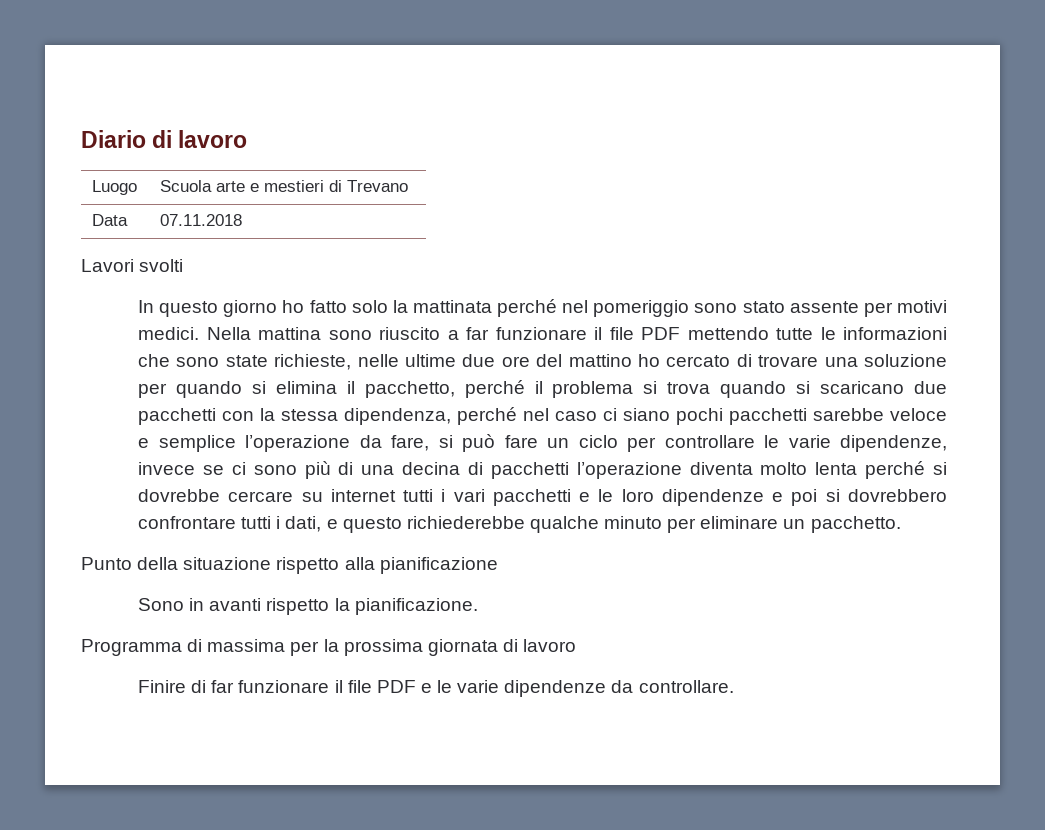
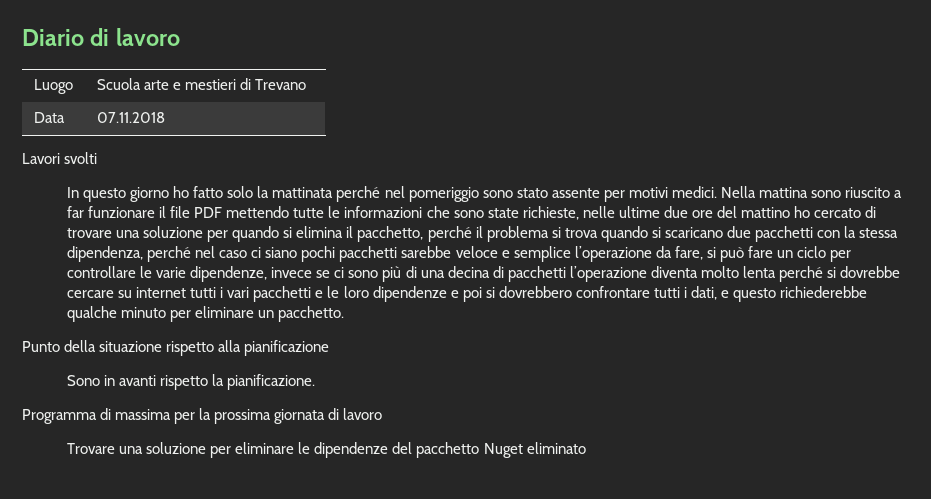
[138,680,734,697] Finire di far funzionare il file PDF e le varie dipendenze da controllare. -> [67,442,586,458] Trovare una soluzione per eliminare le dipendenze del pacchetto Nuget eliminato

